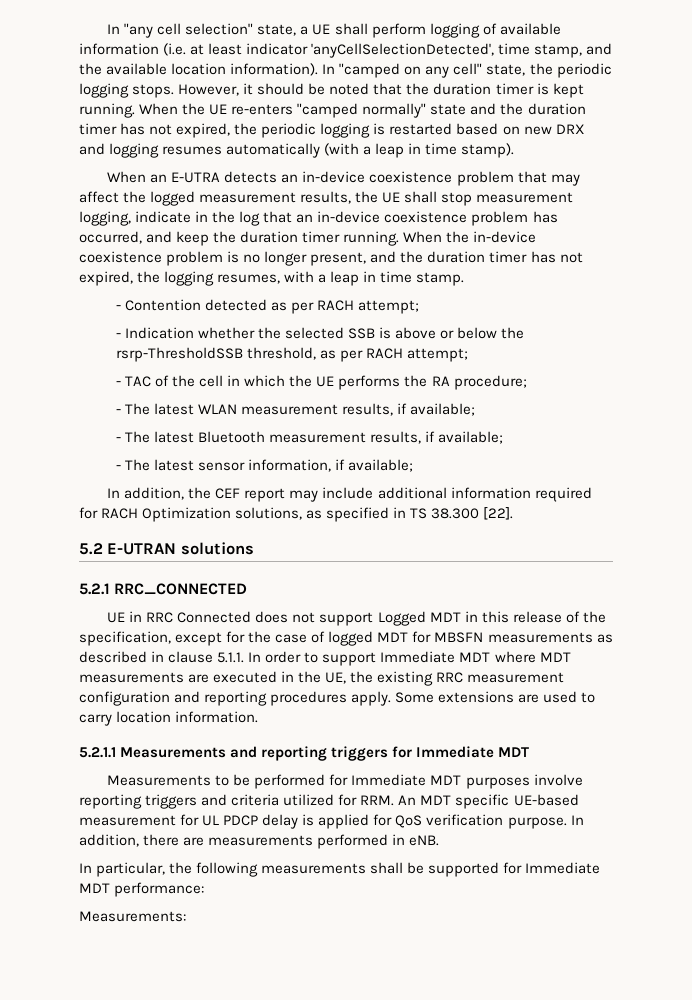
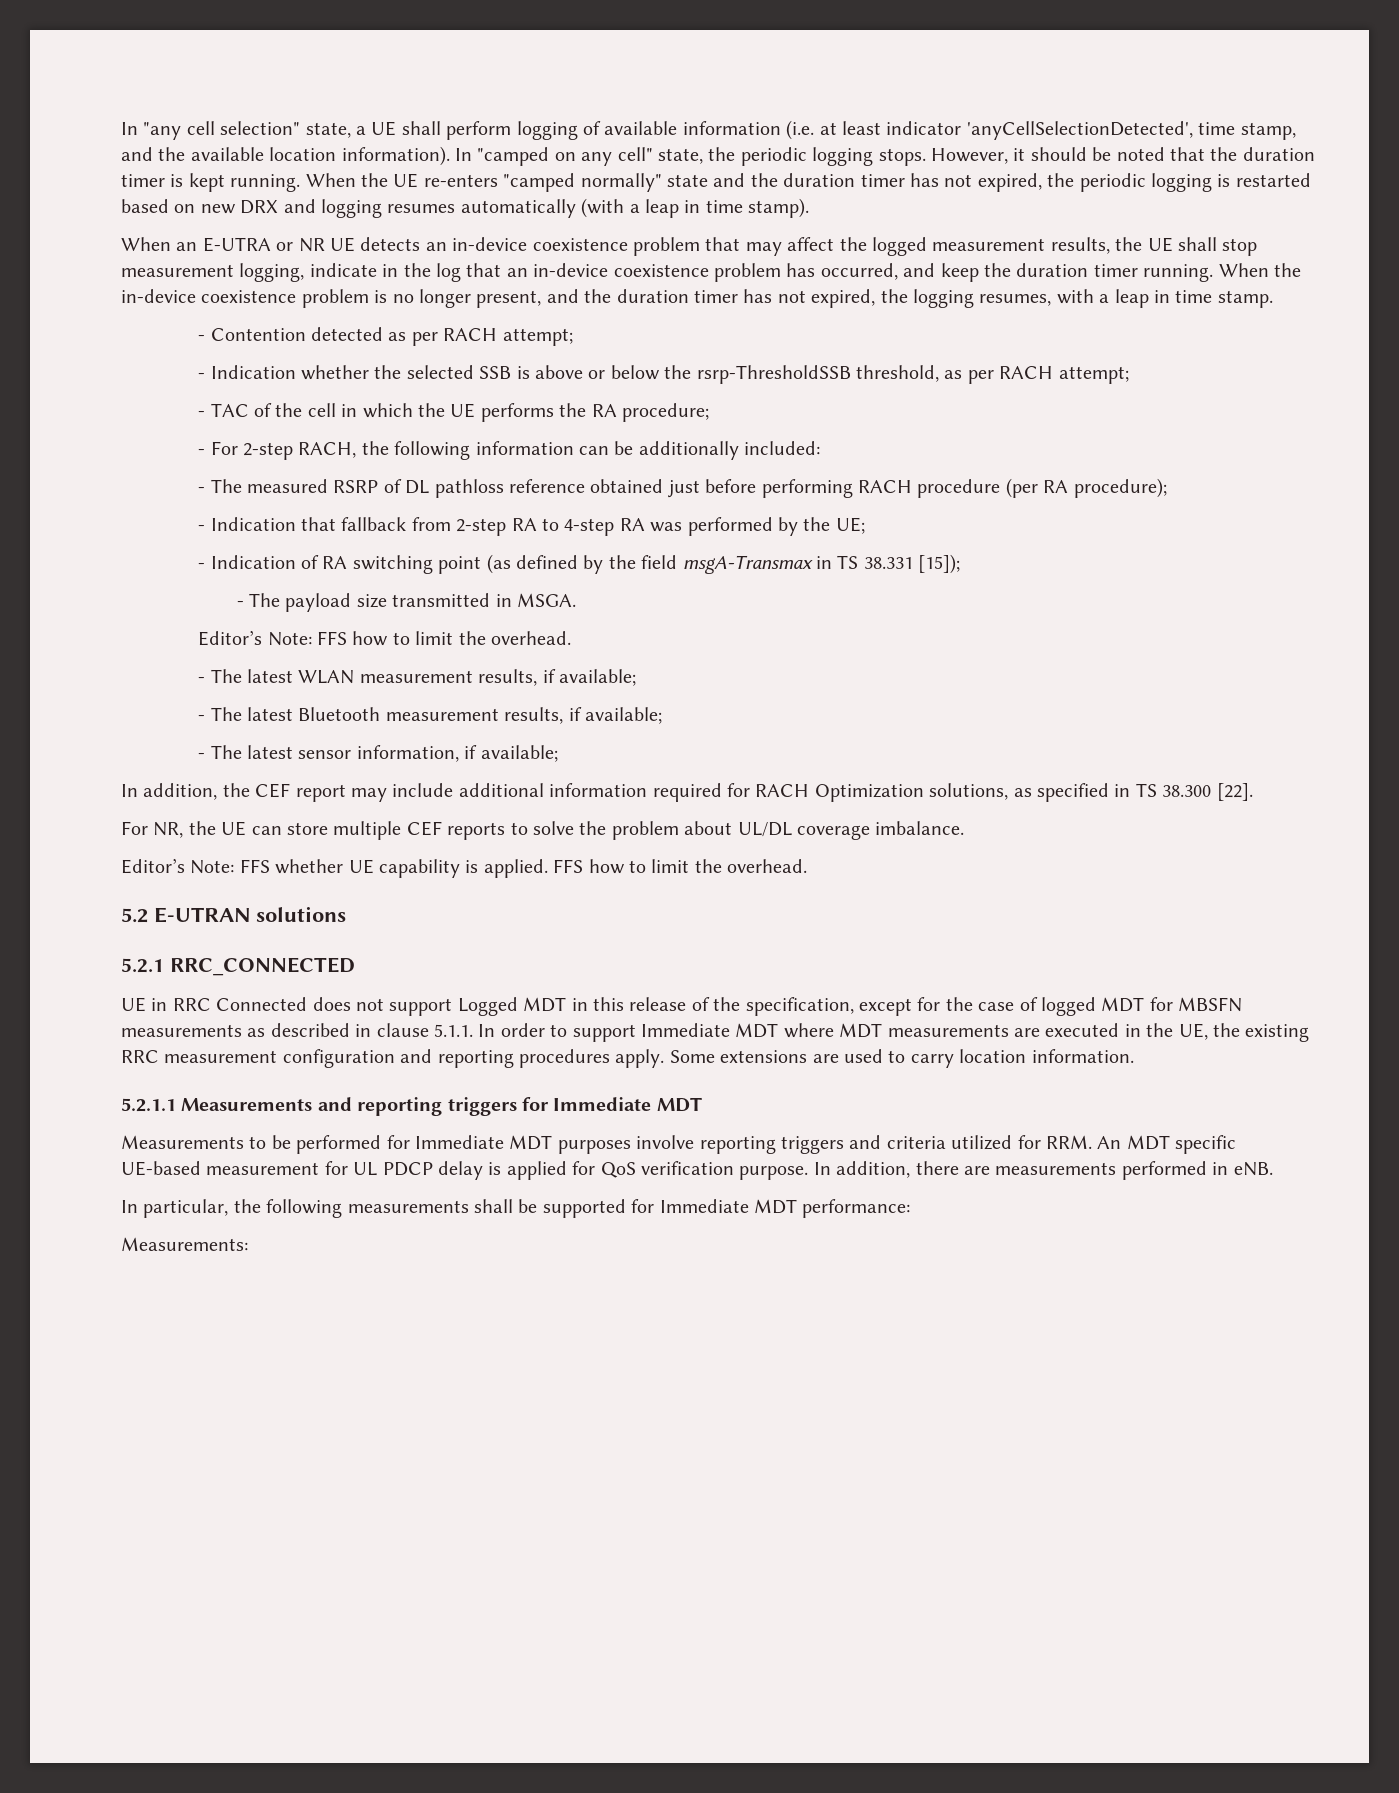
(221, 177) none -> [276,237,355,252] or NR UE
(527, 382) none -> [198,441,821,460] [198,478,1167,498] [198,517,865,536] [198,554,961,574] [236,593,577,612] [198,630,571,646] // - For 2-step RACH, the following information can be additionally included: // - The measured RSRP of DL pathloss reference obtained just before performing RACH procedure (per RA procedure); // - Indication that fallback from 2-step RA to 4-step RA was performed by the UE; // - Indication of RA switching point (as defined by the field msgA-Transmax in TS 38.331 [15]); // - The payload size transmitted in MSGA. // Editor’s Note: FFS how to limit the overhead.
(514, 513) none -> [121,821,965,840] [121,858,808,878] // For NR, the UE can store multiple CEF reports to solve the problem about UL/DL coverage imbalance. // Editor’s Note: FFS whether UE capability is applied. FFS how to limit the overhead.

